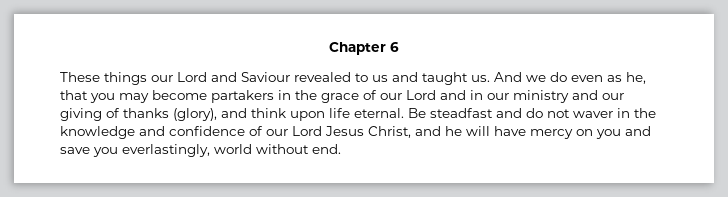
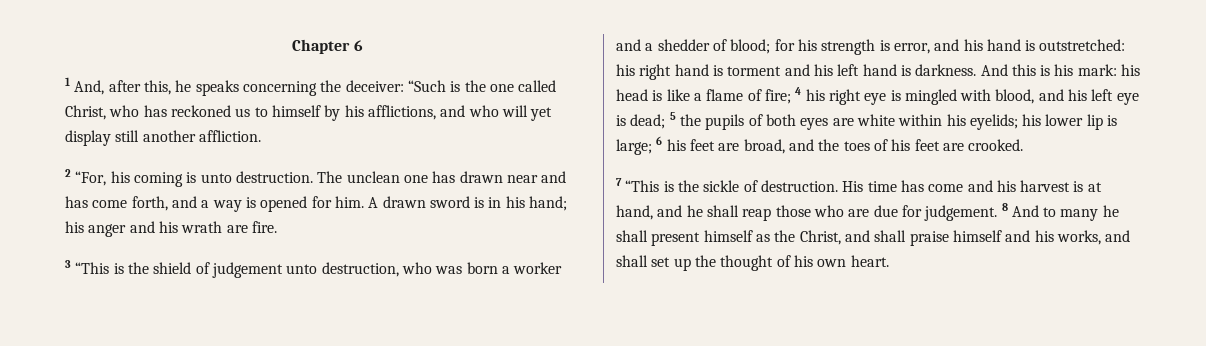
[60,72,646,85] [60,90,624,103] [60,108,656,121] [60,126,651,139] [60,144,341,157] These things our Lord and Saviour revealed to us and taught us. And we do even as he, that you may become partakers in the grace of our Lord and in our ministry and our giving of thanks (glory), and think upon life eternal. Be steadfast and do not waver in the knowledge and confidence of our Lord Jesus Christ, and he will have mercy on you and save you everlastingly, world without end. -> [65,77,557,96] [65,105,553,121] [65,130,261,146] [65,169,567,187] [65,196,568,212] [65,221,277,237] [65,260,563,278] [616,39,1126,55] [616,64,1141,80] [616,87,1139,105] [616,112,1118,130] [616,136,1024,155] [616,178,1102,192] [616,203,1119,221] [616,230,1131,246] [616,255,889,271] 1 And, after this, he speaks concerning the deceiver: “Such is the one called Christ, who has reckoned us to himself by his afflictions, and who will yet display still another affliction. // 2 “For, his coming is unto destruction. The unclean one has drawn near and has come forth, and a way is opened for him. A drawn sword is in his hand; his anger and his wrath are fire. // 3 “This is the shield of judgement unto destruction, who was born a worker and a shedder of blood; for his strength is error, and his hand is outstretched: his right hand is torment and his left hand is darkness. And this is his mark: his head is like a flame of fire; 4 his right eye is mingled with blood, and his left eye is dead; 5 the pupils of both eyes are white within his eyelids; his lower lip is large; 6 his feet are broad, and the toes of his feet are crooked. // 7 “This is the sickle of destruction. His time has come and his harvest is at hand, and he shall reap those who are due for judgement. 8 And to many he shall present himself as the Christ, and shall praise himself and his works, and shall set up the thought of his own heart.

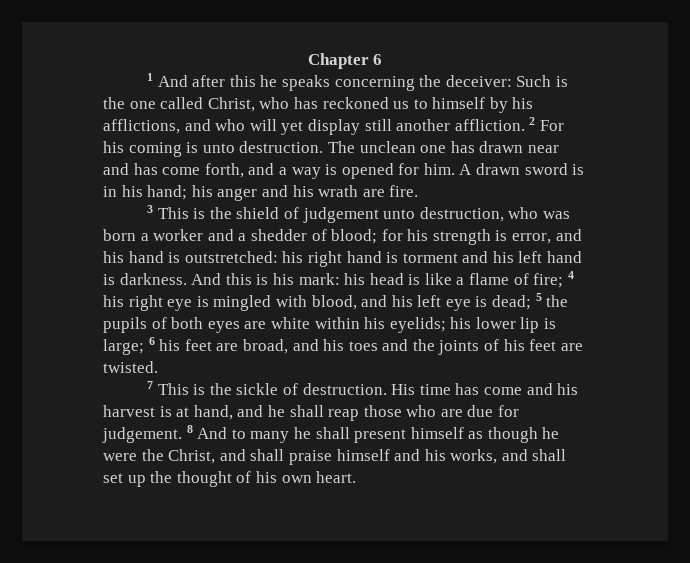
[74,80,171,95] And, after this, -> [157,75,256,87] And after this
[407,80,446,92] “Such -> [516,75,552,87] Such
[65,169,107,186] // 2 “For, -> [529,117,564,131] 2 For
[75,262,110,274] “This -> [157,207,189,219] This
[818,139,870,151] the toes -> [323,339,480,355] his toes and the joints
[968,139,1024,151] crooked. -> [103,361,158,373] twisted.
[625,180,660,192] “This -> [157,383,189,395] This
(770, 238) none -> [487,427,560,443] [103,453,137,461] though he were

